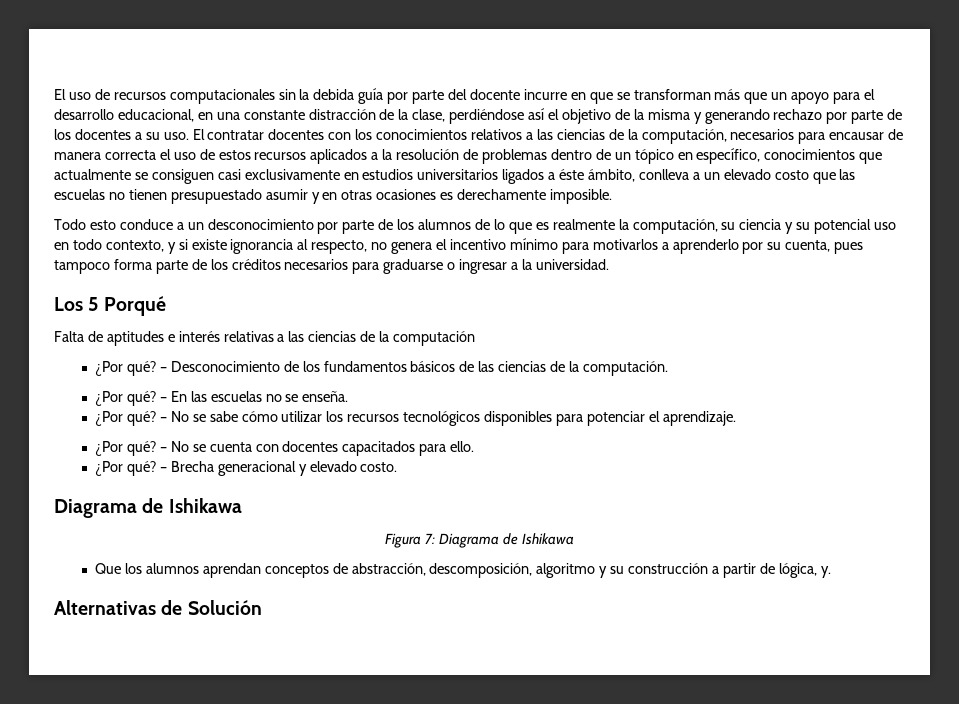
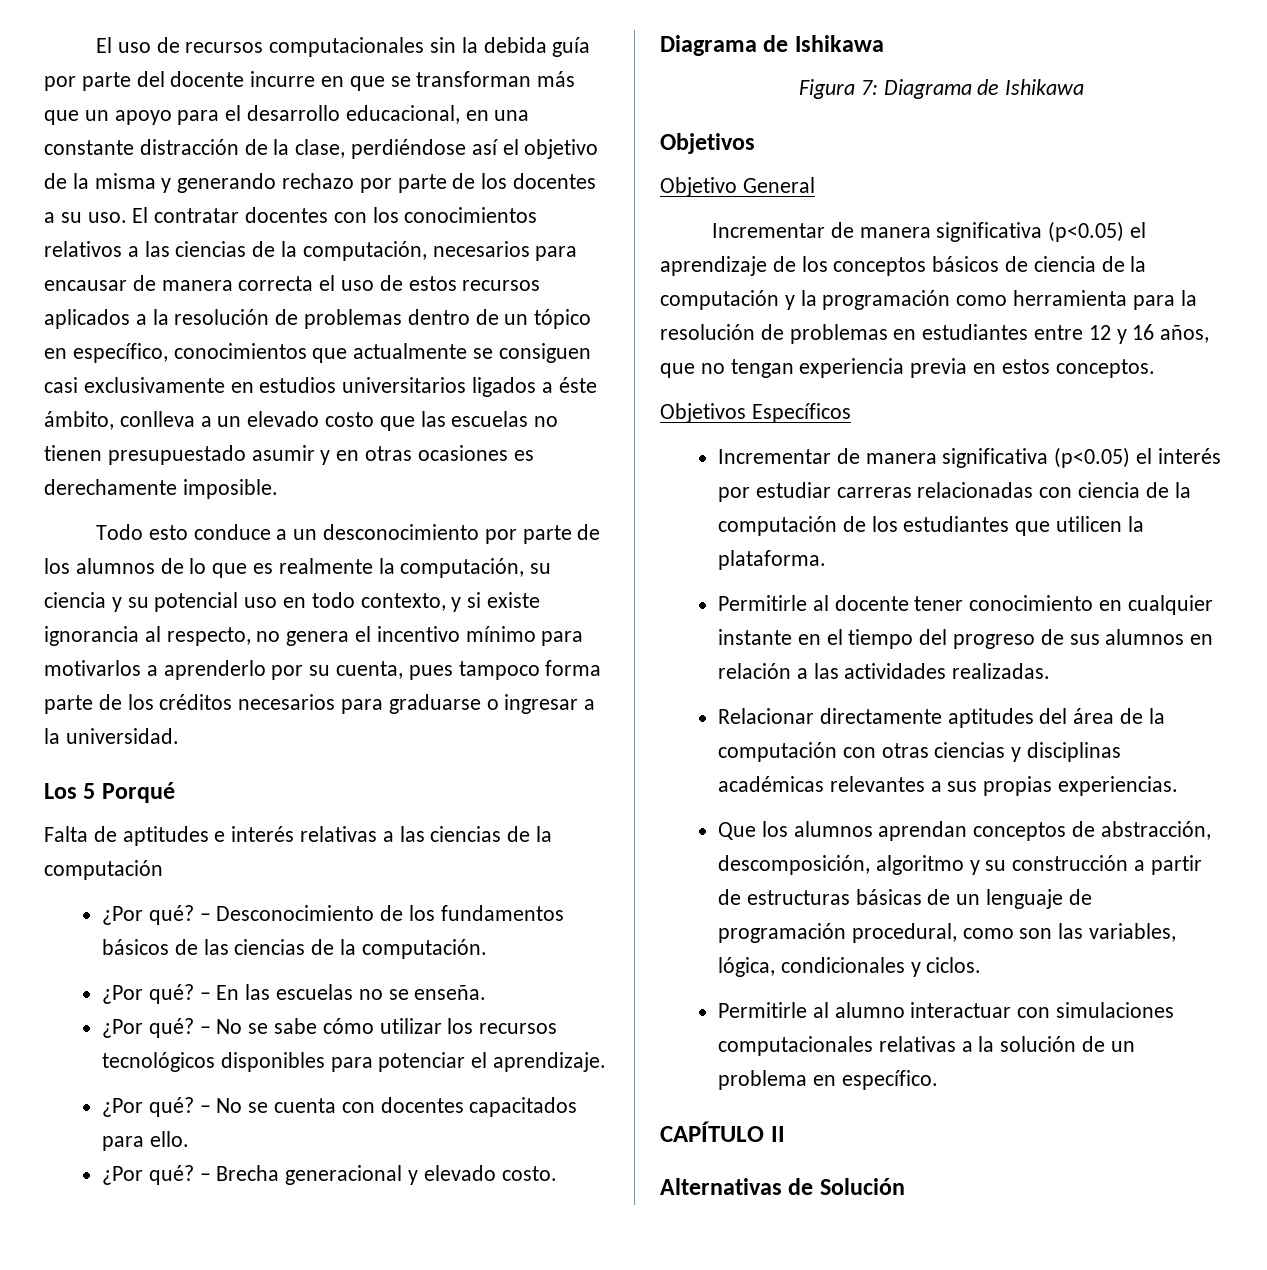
(574, 539) none -> [660,133,755,154] [660,177,815,197] [711,221,1146,242] [660,256,1147,276] [660,290,1197,310] [660,324,1210,344] [660,358,1155,378] [660,403,851,423] [718,447,1221,468] [718,482,1191,502] [718,516,1144,536] [718,550,827,570] [718,595,1213,615] [718,629,1214,649] [718,663,1051,679] [718,708,1165,728] [718,742,1122,762] [718,776,1179,796] // Objetivos // Objetivo General // Incrementar de manera significativa (p<0.05) el aprendizaje de los conceptos básicos de ciencia de la computación y la programación como herramienta para la resolución de problemas en estudiantes entre 12 y 16 años, que no tengan experiencia previa en estos conceptos. // Objetivos Específicos // Incrementar de manera significativa (p<0.05) el interés por estudiar carreras relacionadas con ciencia de la computación de los estudiantes que utilicen la plataforma. // Permitirle al docente tener conocimiento en cualquier instante en el tiempo del progreso de sus alumnos en relación a las actividades realizadas. // Relacionar directamente aptitudes del área de la computación con otras ciencias y disciplinas académicas relevantes a sus propias experiencias.
[778,563,831,578] lógica, y. -> [746,889,1092,909] [718,923,1177,943] [718,957,982,977] [718,1002,1175,1018] [718,1036,1135,1056] [718,1070,938,1090] [660,1121,785,1142] estructuras básicas de un lenguaje de programación procedural, como son las variables, lógica, condicionales y ciclos. // Permitirle al alumno interactuar con simulaciones computacionales relativas a la solución de un problema en específico. // CAPÍTULO II

